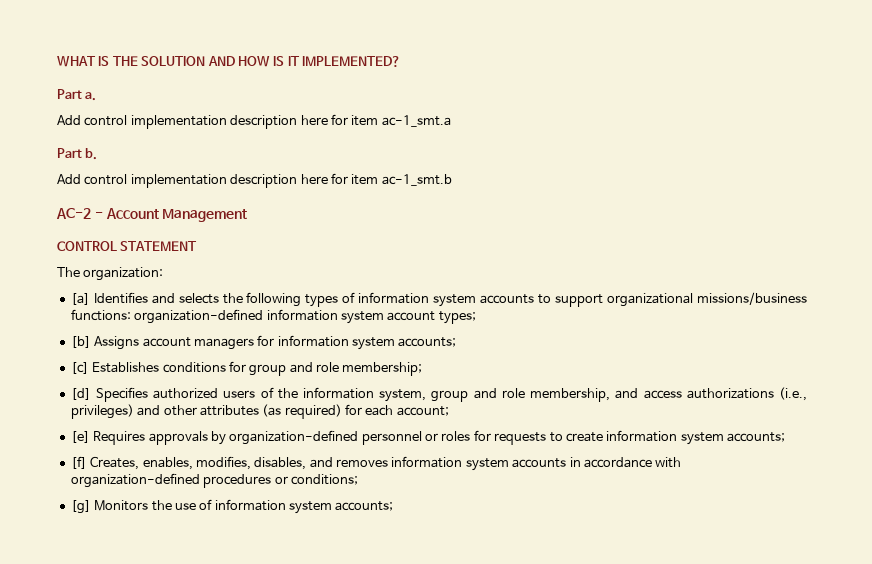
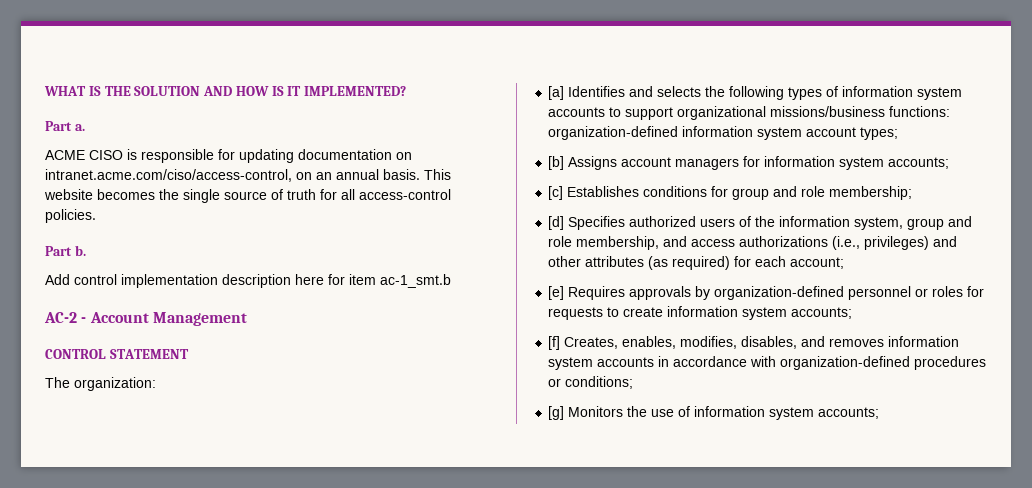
[57,114,451,129] Add control implementation description here for item ac-1_smt.a -> [45,149,412,163] [45,169,451,182] [44,189,451,203] [45,209,96,223] ACME CISO is responsible for updating documentation on intranet.acme.com/ciso/access-control, on an annual basis. This website becomes the single source of truth for all access-control policies.

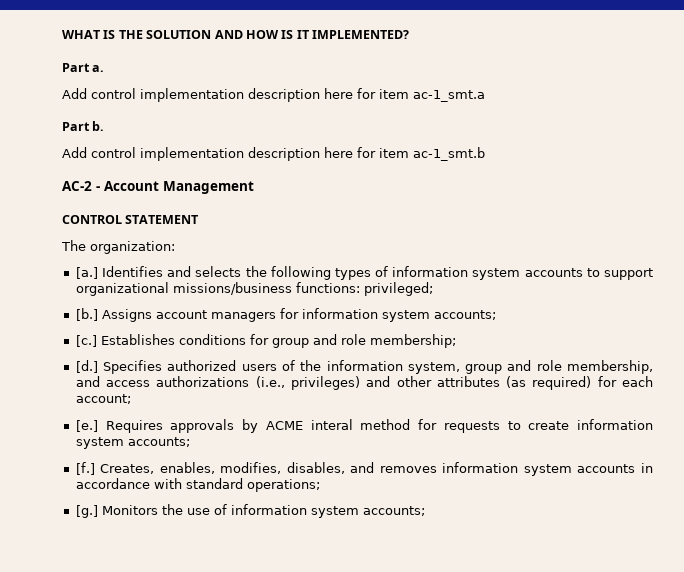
[45,149,412,163] [45,169,451,182] [44,189,451,203] [45,209,96,223] ACME CISO is responsible for updating documentation on intranet.acme.com/ciso/access-control, on an annual basis. This website becomes the single source of truth for all access-control policies. -> [62,88,485,102] Add control implementation description here for item ac-1_smt.a
[548,86,565,100] [a] -> [75,267,98,279] [a.]
[548,126,899,140] [548,156,565,170] organization-defined information system account types; // [b] -> [363,282,433,296] [75,308,98,321] privileged; // [b.]
[548,186,564,200] [c] -> [75,335,97,347] [c.]
[548,216,565,230] [d] -> [75,360,98,373] [d.]
[548,286,565,300] [e] -> [75,420,98,432] [e.]
[714,286,964,300] organization-defined personnel or roles -> [265,419,411,430] ACME interal method
[548,336,561,350] [f] -> [75,462,95,475] [f.]
[780,356,987,370] [548,376,634,389] [548,406,565,420] organization-defined procedures or conditions; // [g] -> [185,478,320,492] [75,505,98,518] standard operations; // [g.]

